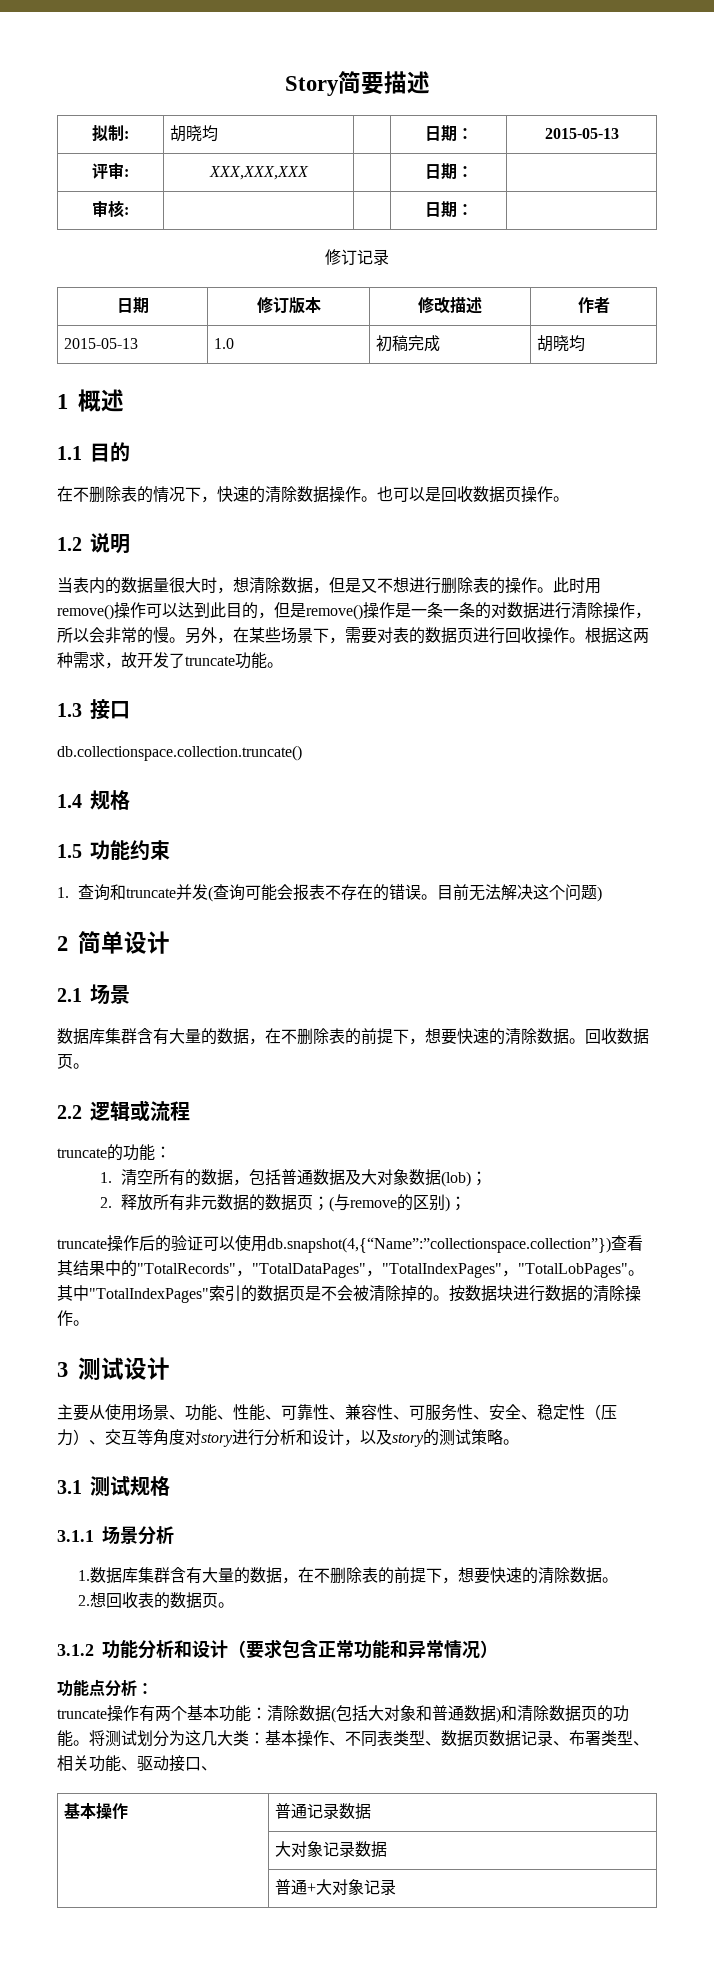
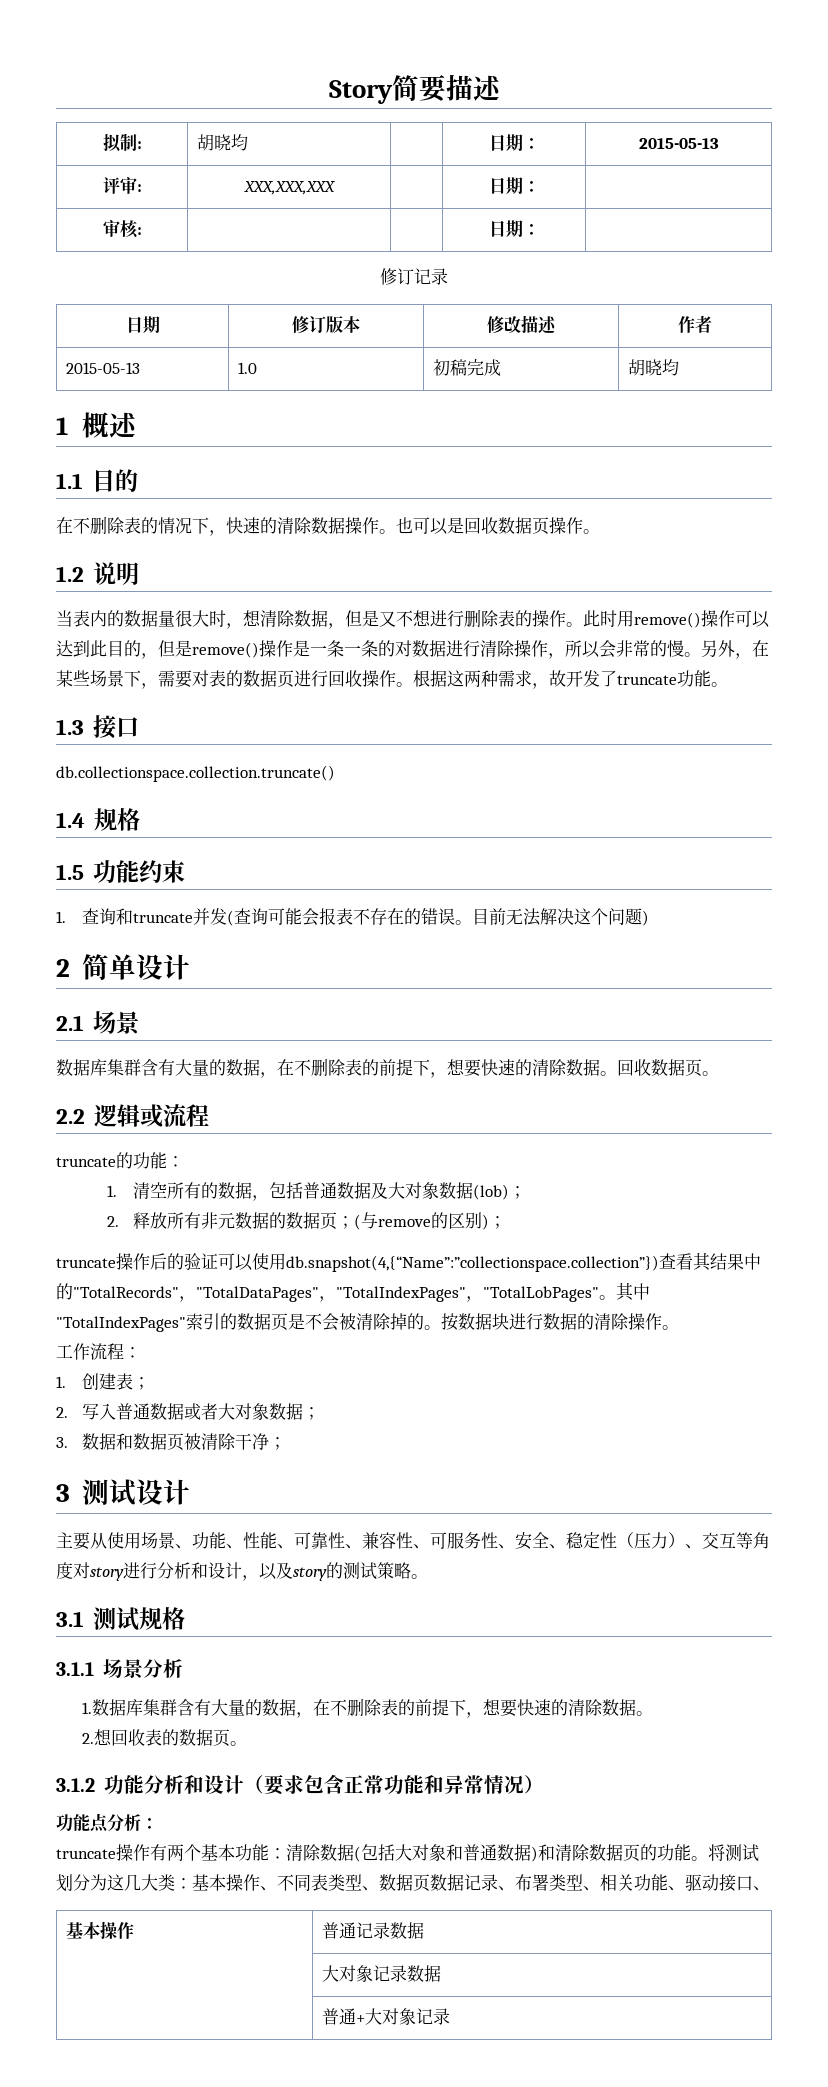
(89, 1323) none -> [56,1343,141,1360] [56,1373,150,1390] [56,1403,320,1420] [56,1433,286,1451] // 工作流程： // 1.创建表； // 2.写入普通数据或者大对象数据； // 3.数据和数据页被清除干净；

